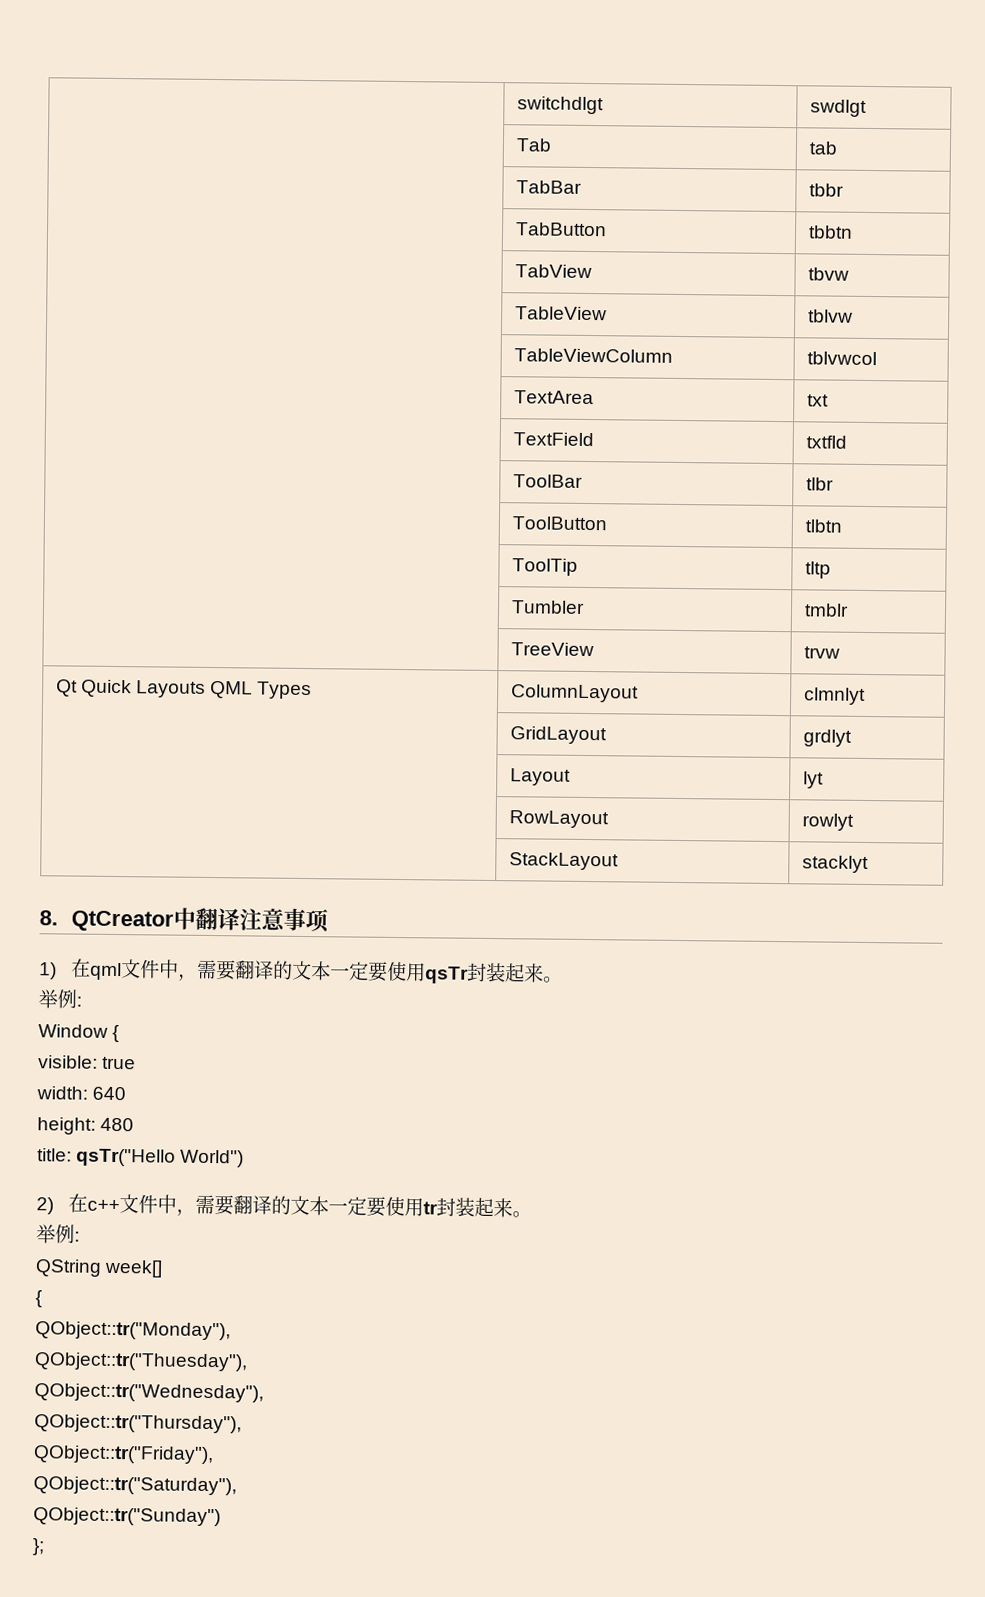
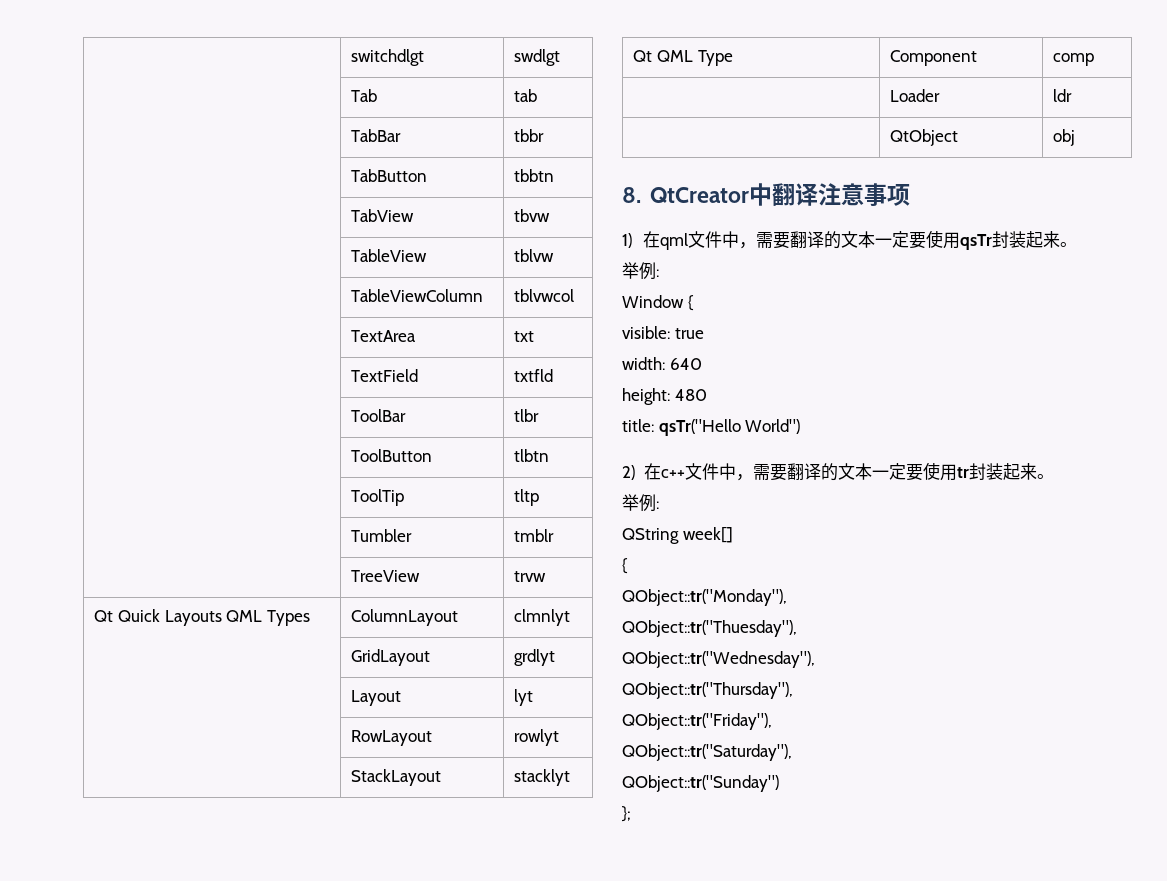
(869, 864) none -> [633,50,734,66] [890,50,978,66] [1053,53,1095,66] [890,89,941,102] [1053,89,1073,102] [890,129,959,146] [1053,129,1076,146] // Qt QML Type | Component | comp // | Loader | ldr // | QtObject | obj

